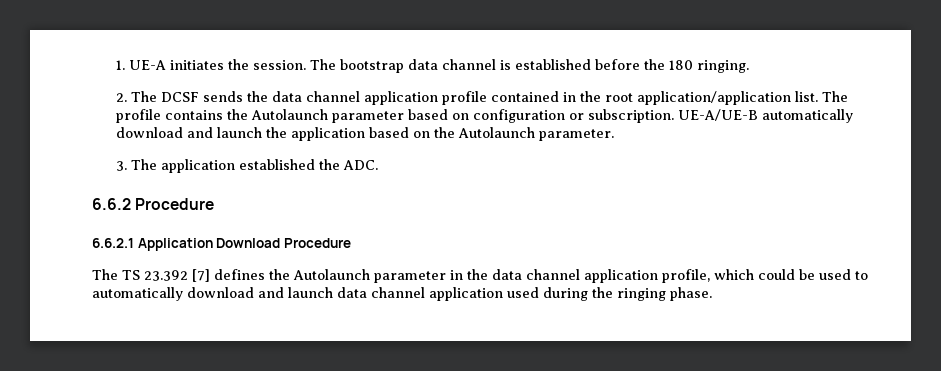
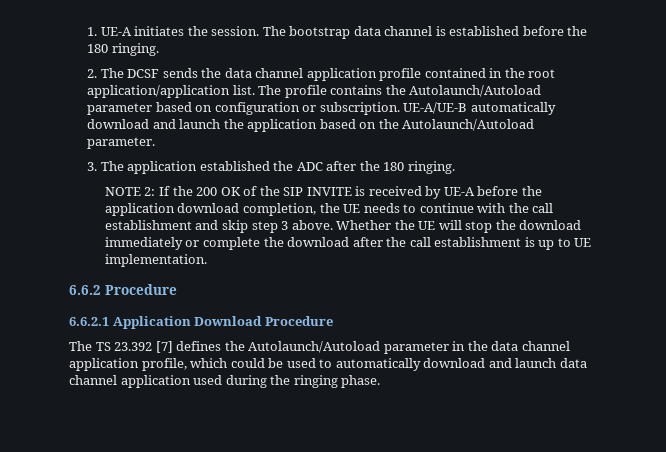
[251,109,329,120] Autolaunch -> [409,85,542,97] Autolaunch/Autoload
[458,127,536,138] Autolaunch -> [402,119,535,131] Autolaunch/Autoload
[343,160,379,170] ADC. -> [296,161,455,174] [104,186,542,199] [104,203,554,216] [104,220,582,233] [104,237,592,250] [104,254,207,267] ADC after the 180 ringing. // NOTE 2: If the 200 OK of the SIP INVITE is received by UE-A before the application download completion, the UE needs to continue with the call establishment and skip step 3 above. Whether the UE will stop the download immediately or complete the download after the call establishment is up to UE implementation.
[293,269,370,280] Autolaunch -> [248,341,381,353] Autolaunch/Autoload

